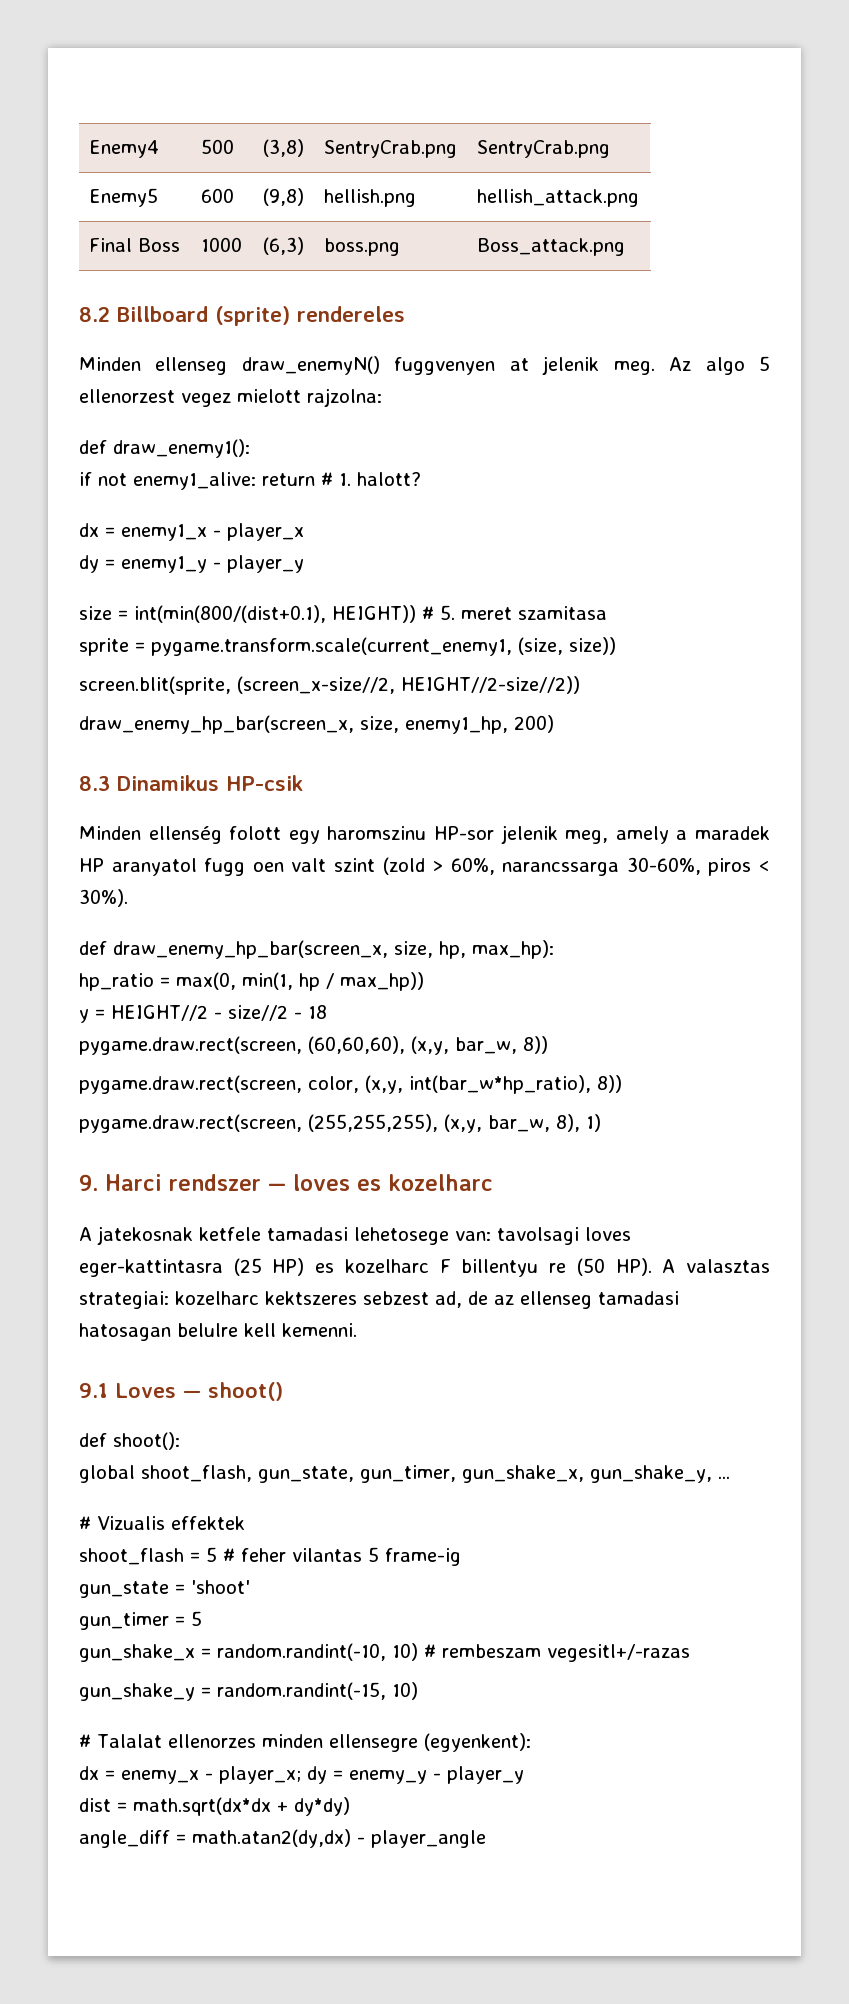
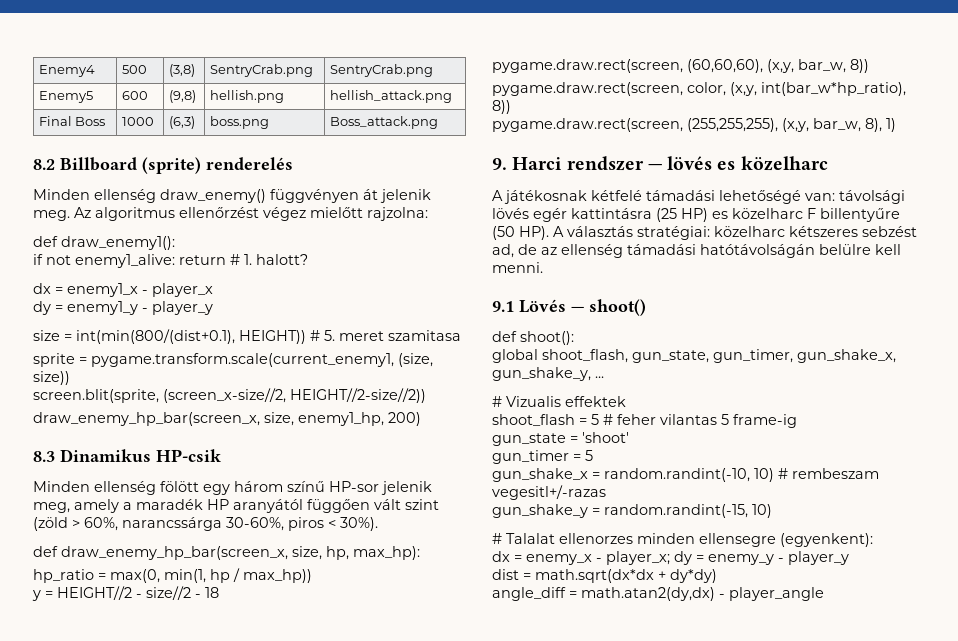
[297,306,405,322] [79,356,771,375] [79,389,301,407] rendereles // Minden ellenseg draw_enemyN() fuggvenyen at jelenik meg. Az algo 5 ellenorzest vegez mielott -> [206,157,293,170] [33,189,431,203] [33,207,363,221] renderelés // Minden ellenség draw_enemy() függvényen át jelenik meg. Az algoritmus ellenőrzést végez mielőtt
[229,826,427,844] folott egy haromszinu -> [160,481,325,495] fölött egy három színű
[695,826,771,840] [79,857,425,876] maradek HP aranyatol fugg oen valt szint (zold -> [136,499,439,513] [33,517,68,531] maradék HP aranyától függően vált szint (zöld
[502,862,620,876] narancssarga -> [122,517,222,531] narancssárga
[293,1174,493,1191] [79,1226,631,1245] [79,1258,771,1277] [79,1291,679,1309] [79,1323,357,1341] loves es kozelharc // A jatekosnak ketfele tamadasi lehetosege van: tavolsagi loves eger-kattintasra (25 HP) es kozelharc F billentyu re (50 HP). A valasztas strategiai: kozelharc kektszeres sebzest ad, de az ellenseg tamadasi hatosagan belulre kell kemenni. -> [667,156,828,171] [492,190,905,204] [492,208,900,222] [492,226,917,240] [492,244,901,258] [492,262,543,273] lövés es közelharc // A játékosnak kétfelé támadási lehetőségé van: távolsági lövés egér kattintásra (25 HP) es közelharc F billentyűre (50 HP). A választás stratégiai: közelharc kétszeres sebzést ad, de az ellenség támadási hatótávolságán belülre kell menni.
[115,1383,176,1398] Loves -> [519,299,566,313] Lövés

